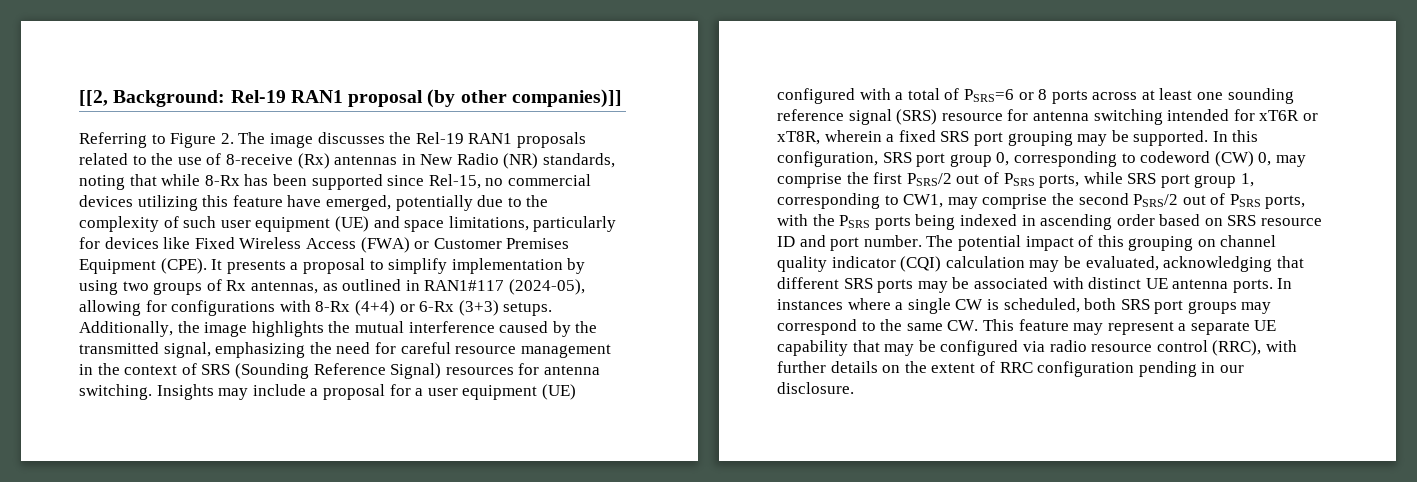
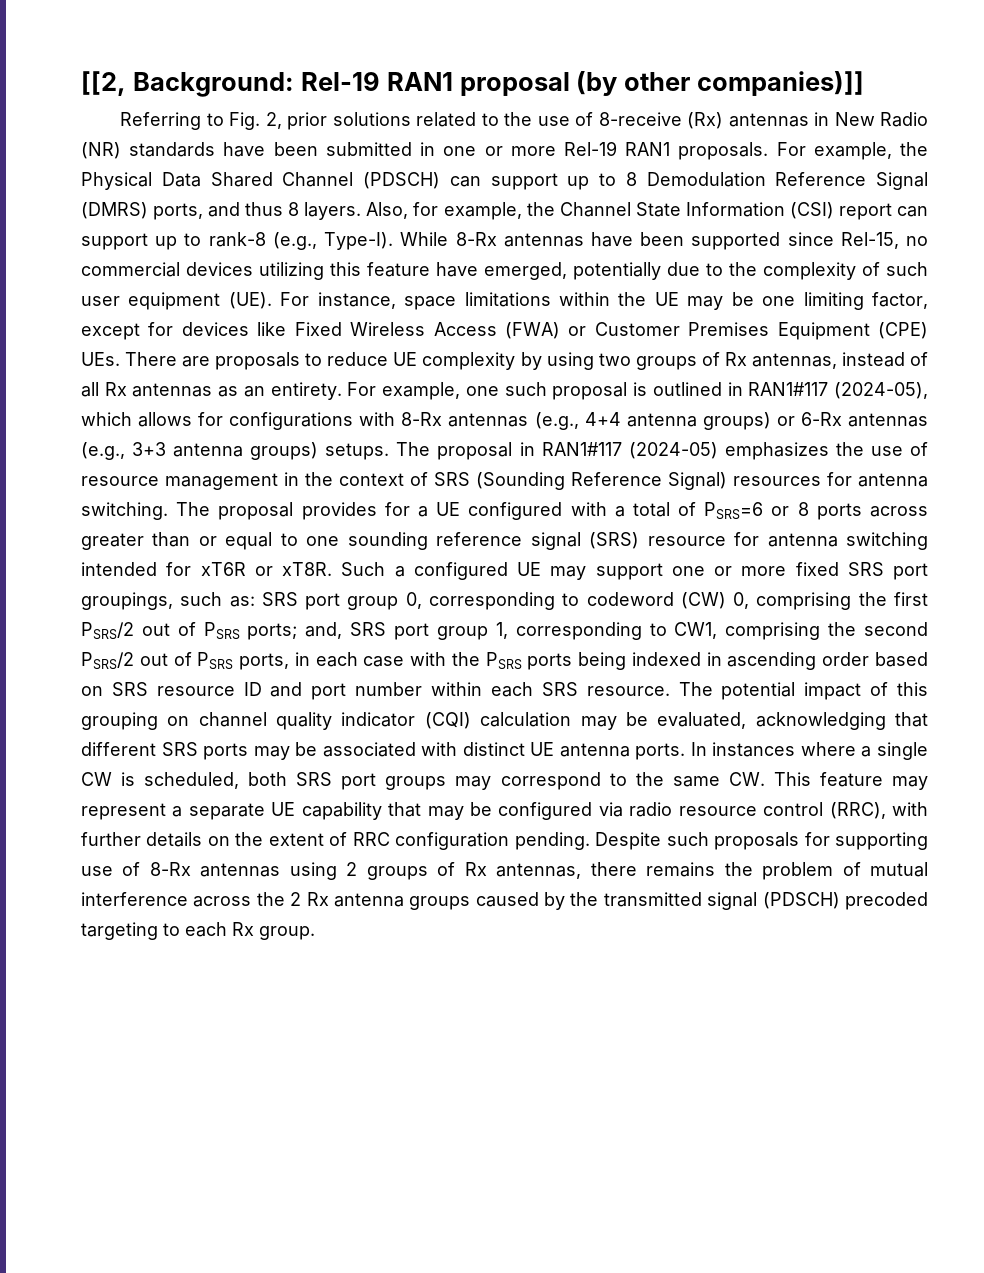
[170,132,586,148] Figure 2. The image discusses the Rel-19 RAN1 proposals -> [229,112,411,130] Fig. 2, prior solutions
[543,153,616,168] [79,174,269,190] standards, noting that while 8-Rx has -> [129,141,928,160] [81,172,928,190] [81,202,929,220] [81,232,633,250] standards have been submitted in one or more Rel-19 RAN1 proposals. For example, the Physical Data Shared Channel (PDSCH) can support up to 8 Demodulation Reference Signal (DMRS) ports, and thus 8 layers. Also, for example, the Channel State Information (CSI) report can support up to rank-8 (e.g., Type-I). While 8-Rx antennas have
[334,216,617,232] (UE) and space limitations, particularly -> [228,292,929,310] [81,323,140,340] (UE). For instance, space limitations within the UE may be one limiting factor, except
[160,258,563,274] (CPE). It presents a proposal to simplify implementation -> [877,322,928,339] [81,352,516,370] (CPE) UEs. There are proposals to reduce UE complexity
[322,283,338,291] as -> [841,352,928,367] [81,382,648,400] instead of all Rx antennas as an entirety. For example, one such proposal is
[79,300,141,316] allowing -> [81,412,193,427] which allows
[354,300,553,316] [79,321,598,337] [79,342,451,358] (4+4) or 6-Rx (3+3) setups. Additionally, the image highlights the mutual interference caused by the transmitted signal, emphasizing the need for careful -> [448,412,929,430] [81,442,929,460] antennas (e.g., 4+4 antenna groups) or 6-Rx antennas (e.g., 3+3 antenna groups) setups. The proposal in RAN1#117 (2024-05) emphasizes the use of
[156,384,576,400] Insights may include a proposal for a user equipment (UE) -> [176,502,461,520] The proposal provides for a UE
[1141,88,1193,100] at least -> [81,532,298,550] greater than or equal to
[777,130,1259,146] [777,151,878,167] xT8R, wherein a fixed SRS port grouping may be supported. In this configuration, -> [282,562,928,580] [81,592,255,610] xT8R. Such a configured UE may support one or more fixed SRS port groupings, such as:
[1275,155,1306,167] [777,173,842,188] may comprise -> [756,592,852,610] comprising
[1039,172,1123,188] ports, while -> [247,622,343,640] ports; and,
[947,194,1048,209] may comprise -> [725,622,821,640] comprising
(1306, 202) none -> [294,652,405,667] in each case
[863,235,922,247] number. -> [355,682,670,697] number within each SRS resource.
[1138,361,1244,377] [777,382,854,394] pending in our disclosure. -> [514,832,928,850] [81,862,928,880] [81,892,928,910] [81,922,315,940] pending. Despite such proposals for supporting use of 8-Rx antennas using 2 groups of Rx antennas, there remains the problem of mutual interference across the 2 Rx antenna groups caused by the transmitted signal (PDSCH) precoded targeting to each Rx group.

